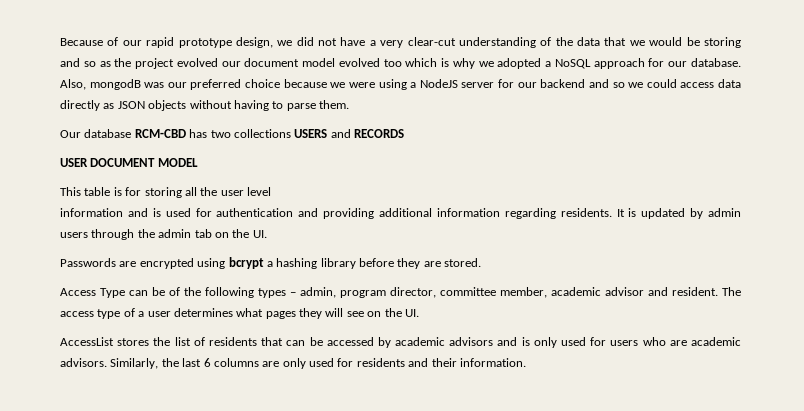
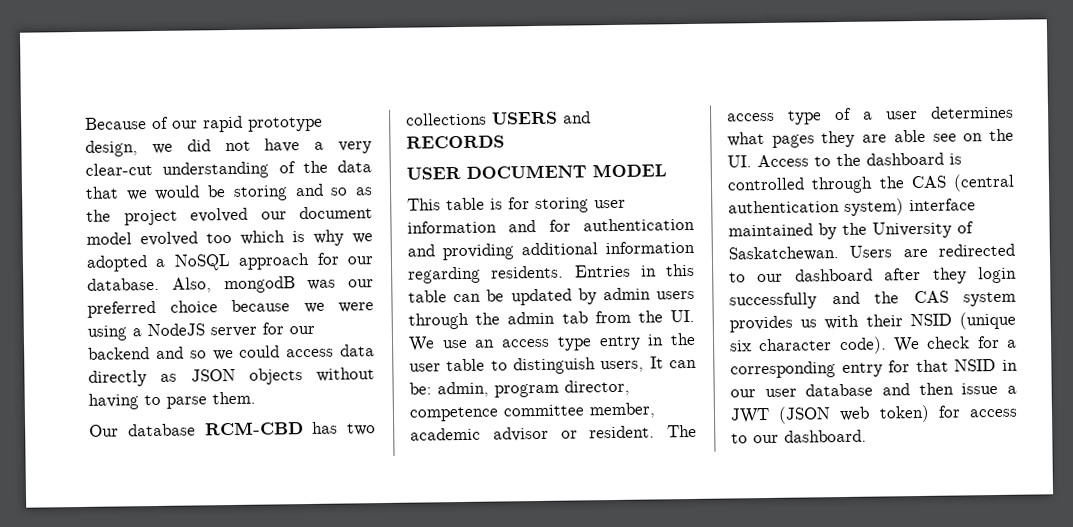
[184,187,271,196] [60,208,191,217] all the user level // information and is used -> [594,199,626,209] [407,219,537,234] user information and
[616,208,637,217] It is -> [574,263,695,278] [408,289,505,303] Entries in this table can be
[214,229,267,238] [60,257,482,269] [60,287,296,298] on the UI. // Passwords are encrypted using bcrypt a hashing library before they are stored. // Access Type can be of the following types – -> [594,309,695,324] [408,332,696,352] [409,356,697,375] [409,382,432,395] from the UI. We use an access type entry in the user table to distinguish users, It can be:
(436, 292) none -> [409,406,499,422] competence
[648,287,668,296] and -> [560,430,578,439] or
[325,308,344,317] will -> [862,129,926,143] are able
[60,337,741,348] [60,358,526,369] // AccessList stores the list of residents that can be accessed by academic advisors and is only used for users who are academic advisors. Similarly, the last 6 columns are only used for residents and their information. -> [757,152,962,168] [727,173,1015,194] [728,198,976,216] [728,221,974,240] [728,243,1015,262] [729,266,1017,284] [729,290,1016,310] [729,311,1016,333] [730,335,1017,355] [730,358,1018,379] [730,382,1017,398] [730,404,1018,424] [731,429,867,444] Access to the dashboard is controlled through the CAS (central authentication system) interface maintained by the University of Saskatchewan. Users are redirected to our dashboard after they login successfully and the CAS system provides us with their NSID (unique six character code). We check for a corresponding entry for that NSID in our user database and then issue a JWT (JSON web token) for access to our dashboard.

